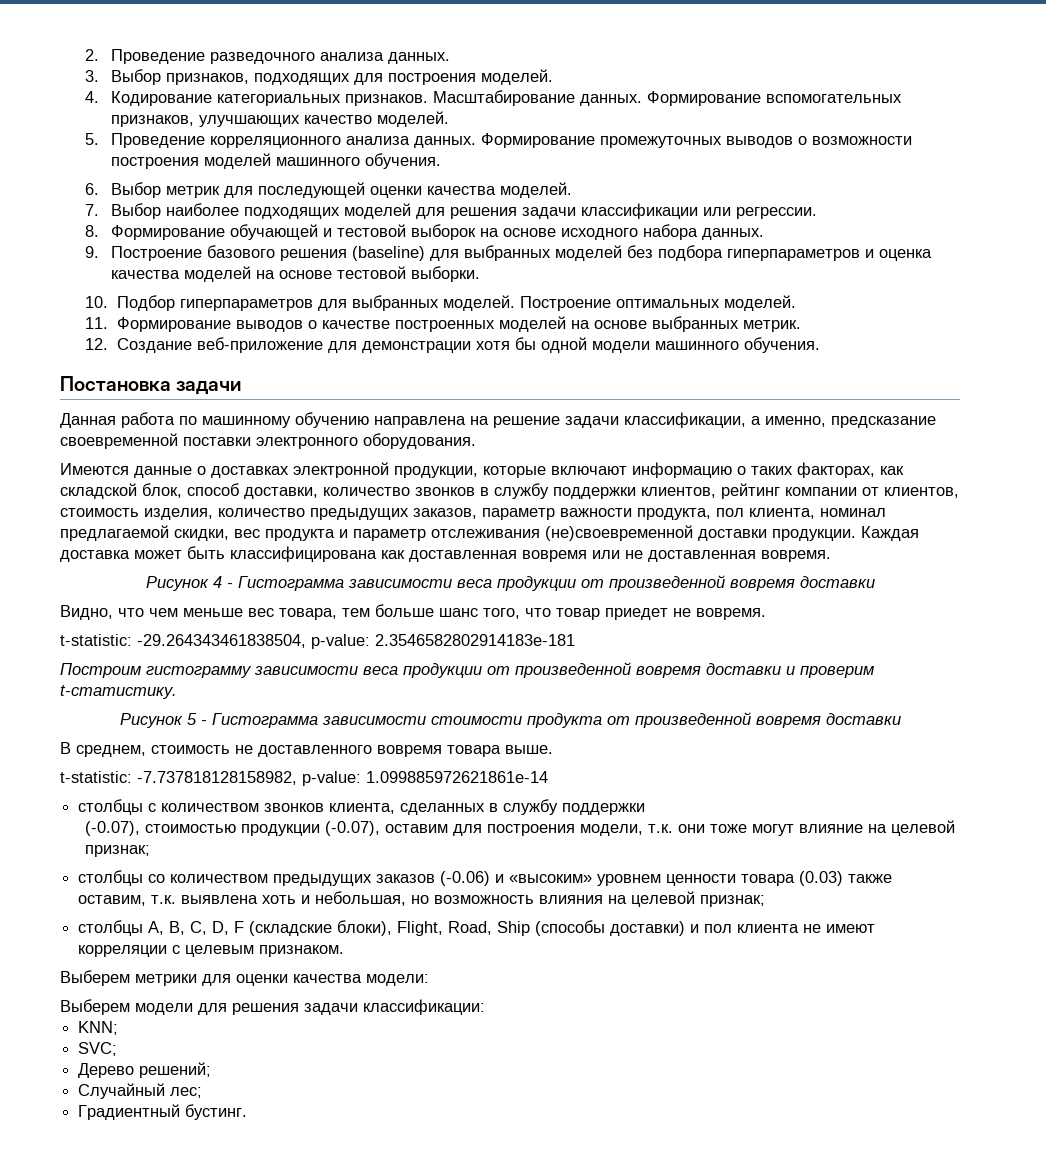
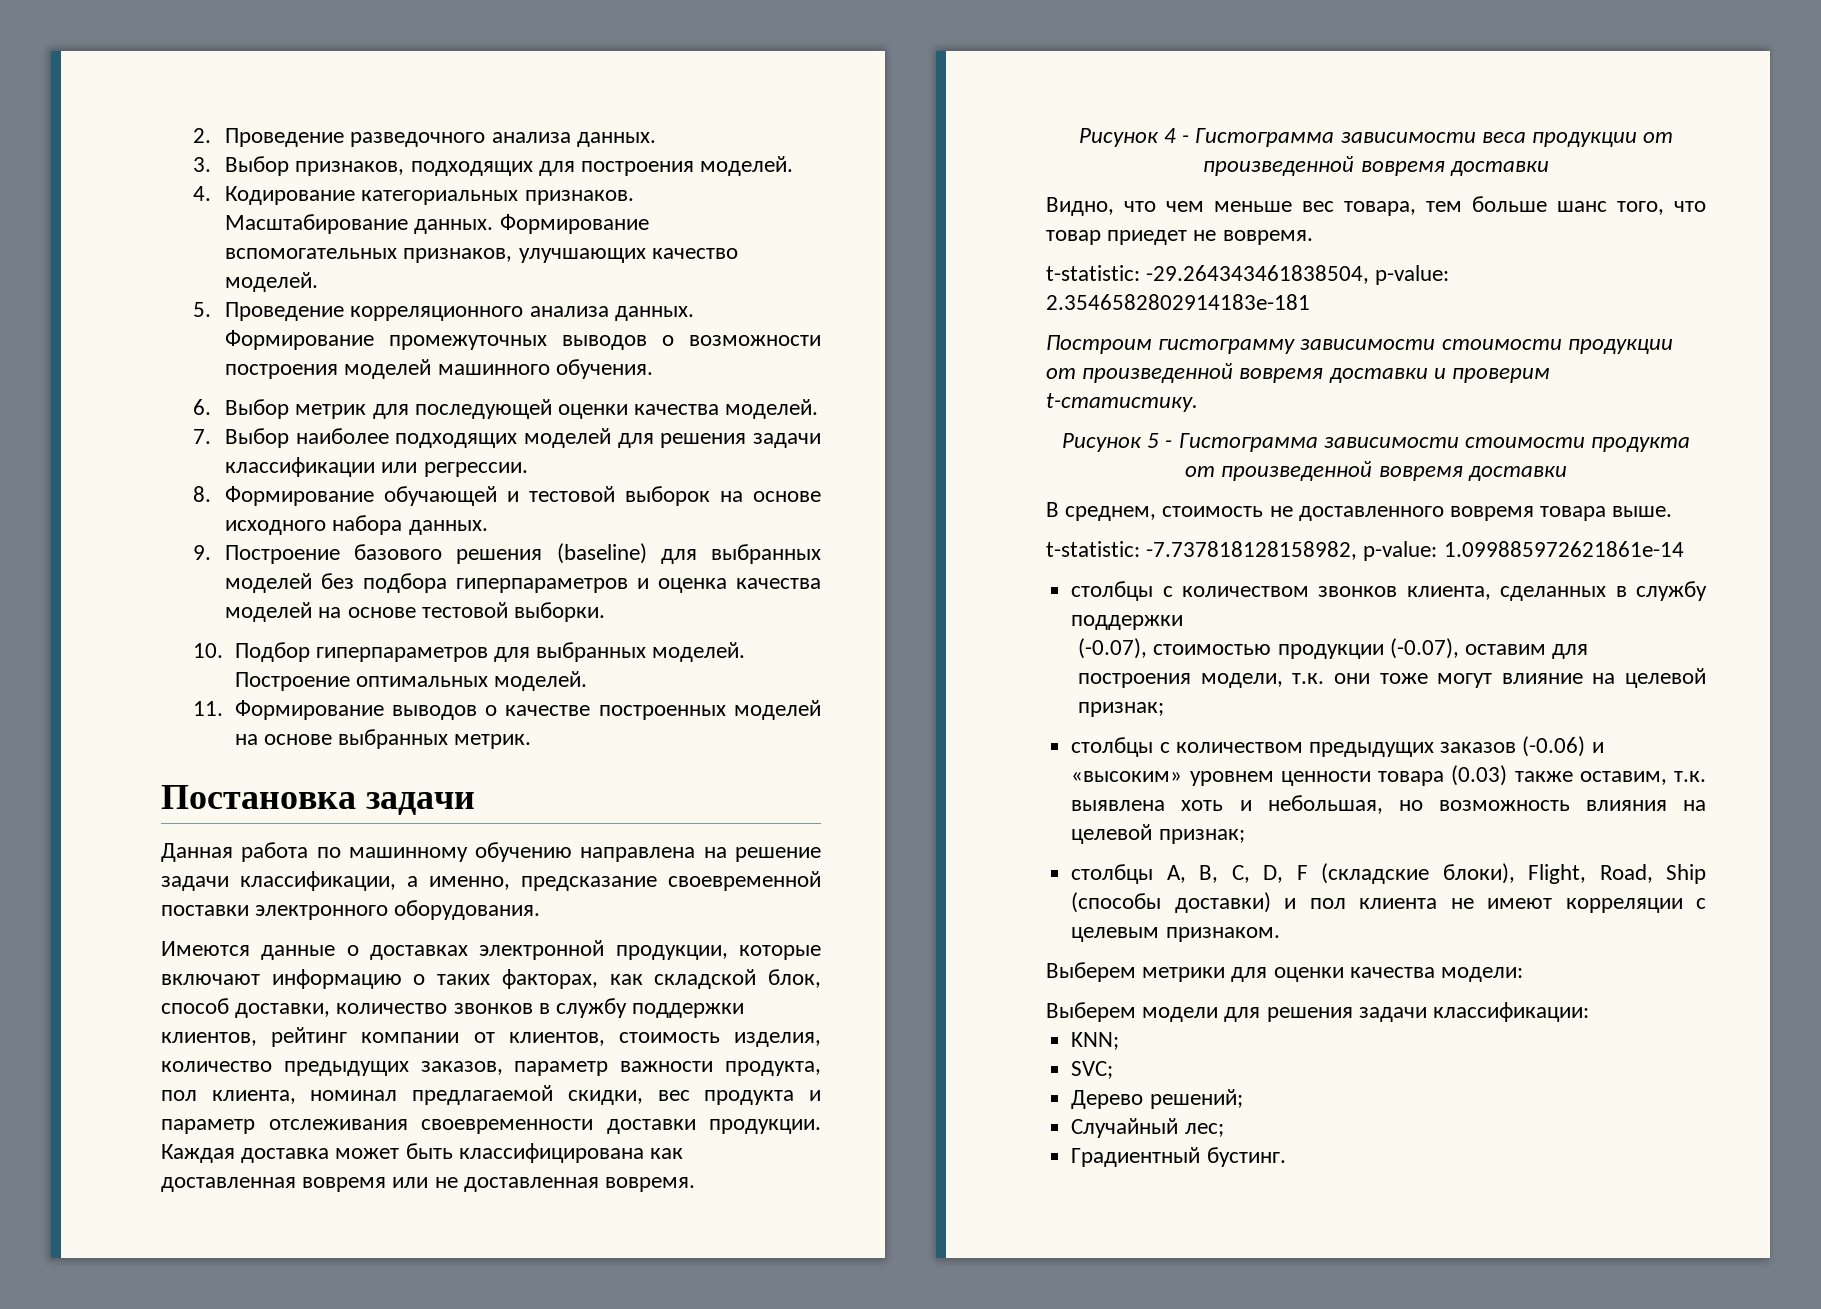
[85,337,820,353] // 12. Создание веб-приложение для демонстрации хотя бы одной модели машинного обучения. -> (532, 741) none
[545,525,693,541] (не)своевременной -> [421,1119,593,1134] своевременности
[363,666,398,675] веса -> [1441,339,1562,350] стоимости
[148,874,166,883] со -> [1159,742,1170,753] с

